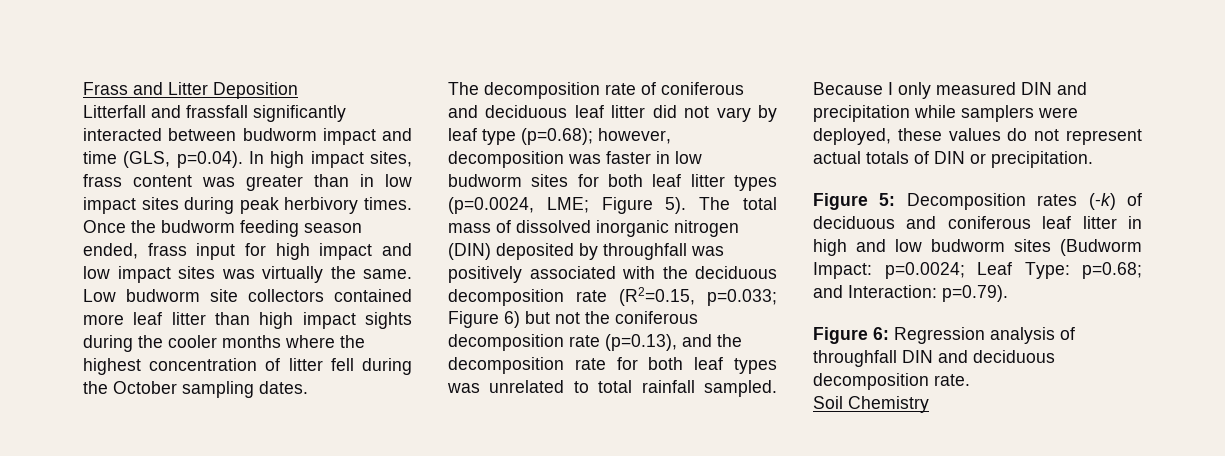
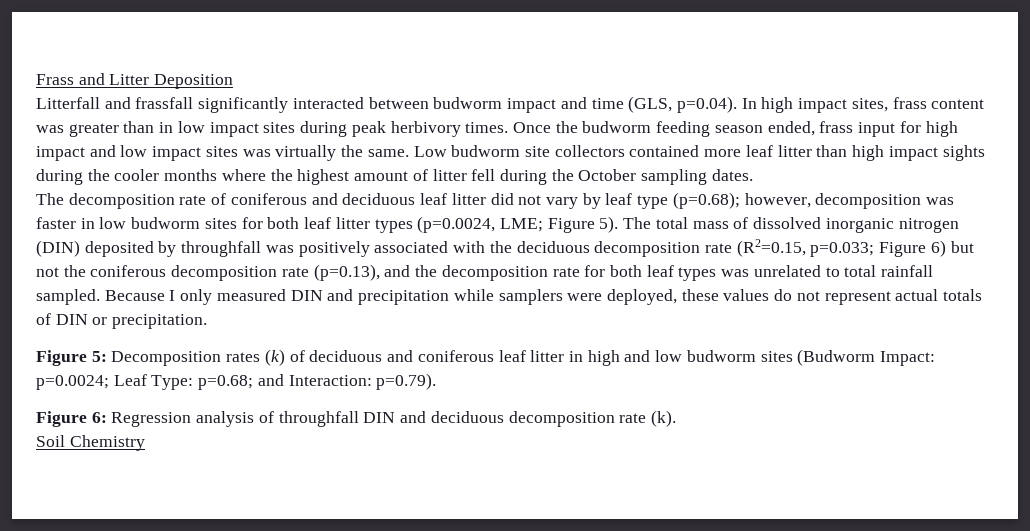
[149,358,258,371] concentration -> [354,171,409,181] amount
[1088,193,1116,210] (-k) -> [264,349,285,366] (k)
[934,374,970,386] rate. -> [619,410,676,427] rate (k).

